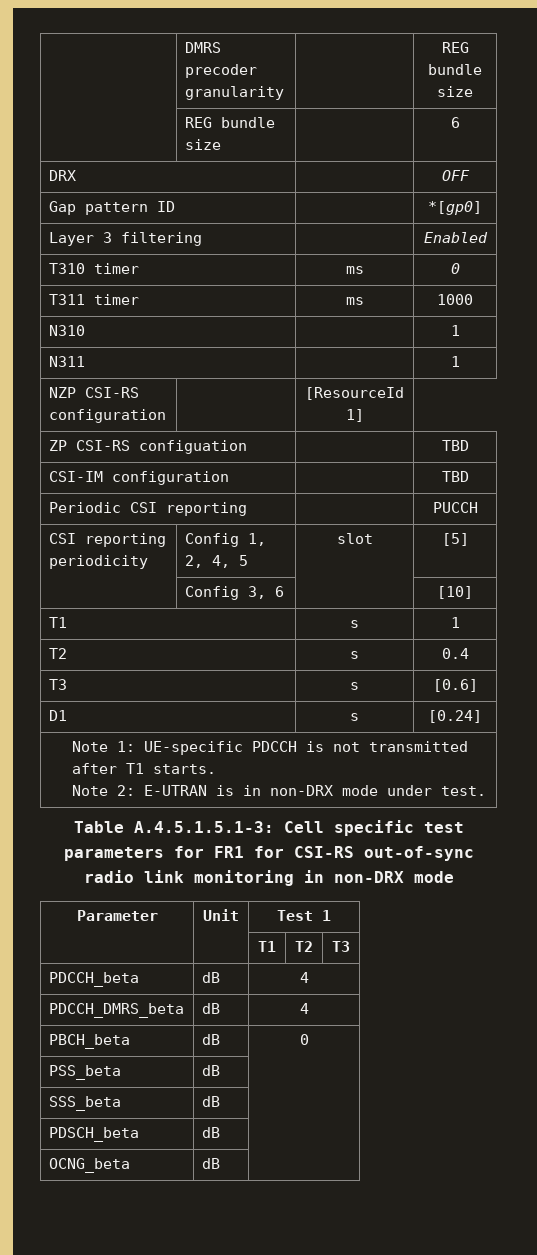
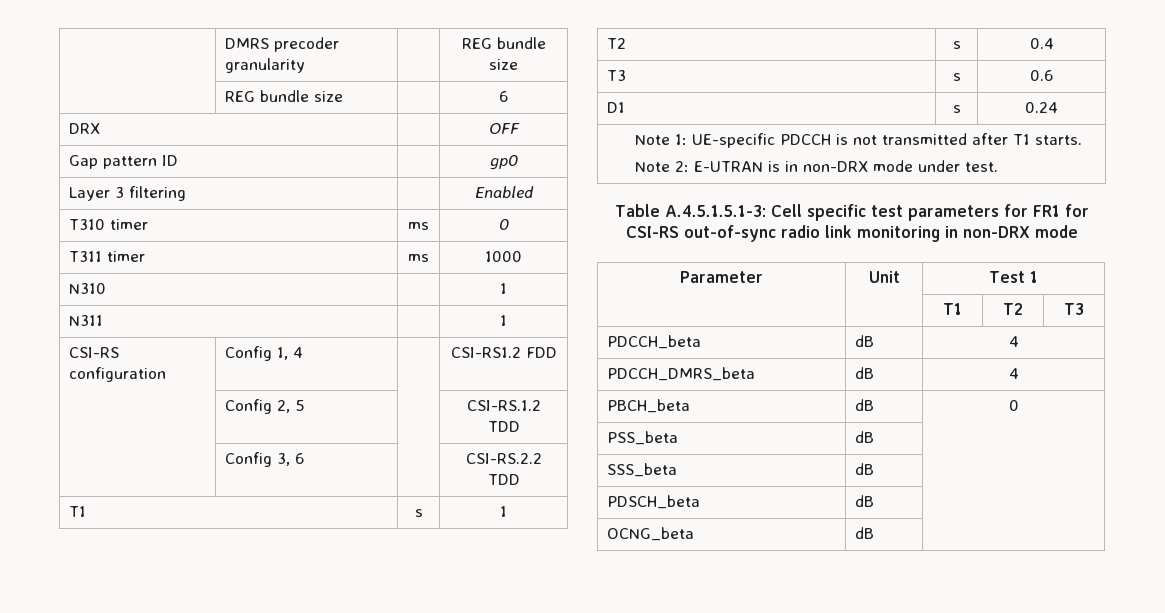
[428,201,482,215] *[gp0] -> [489,155,518,170] gp0
[48,387,76,398] NZP -> (507, 320) none
[305,387,404,400] [345,409,364,422] [48,440,247,454] [441,440,469,451] [48,471,229,485] [441,471,469,482] [48,502,247,516] [432,502,478,513] [48,533,166,547] [48,555,148,569] [184,533,266,547] [184,555,248,568] [336,533,373,544] [441,533,469,546] | [ResourceId 1] // ZP CSI-RS configuation | | TBD // CSI-IM configuration | | TBD // Periodic CSI reporting | | PUCCH // CSI reporting periodicity | Config 1, 2, 4, 5 | slot | [5] -> [225,346,304,361] [450,347,557,358] [225,399,306,414] [466,400,541,411] [487,421,520,432] Config 1, 4 | | CSI-RS1.2 FDD // | Config 2, 5 | | CSI-RS.1.2 TDD
[437,586,473,599] [10] -> [465,453,542,464] [487,474,520,485] CSI-RS.2.2 TDD
[432,679,478,692] [0.6] -> [1030,70,1053,81] 0.6
[428,710,482,723] [0.24] -> [1025,102,1058,113] 0.24

